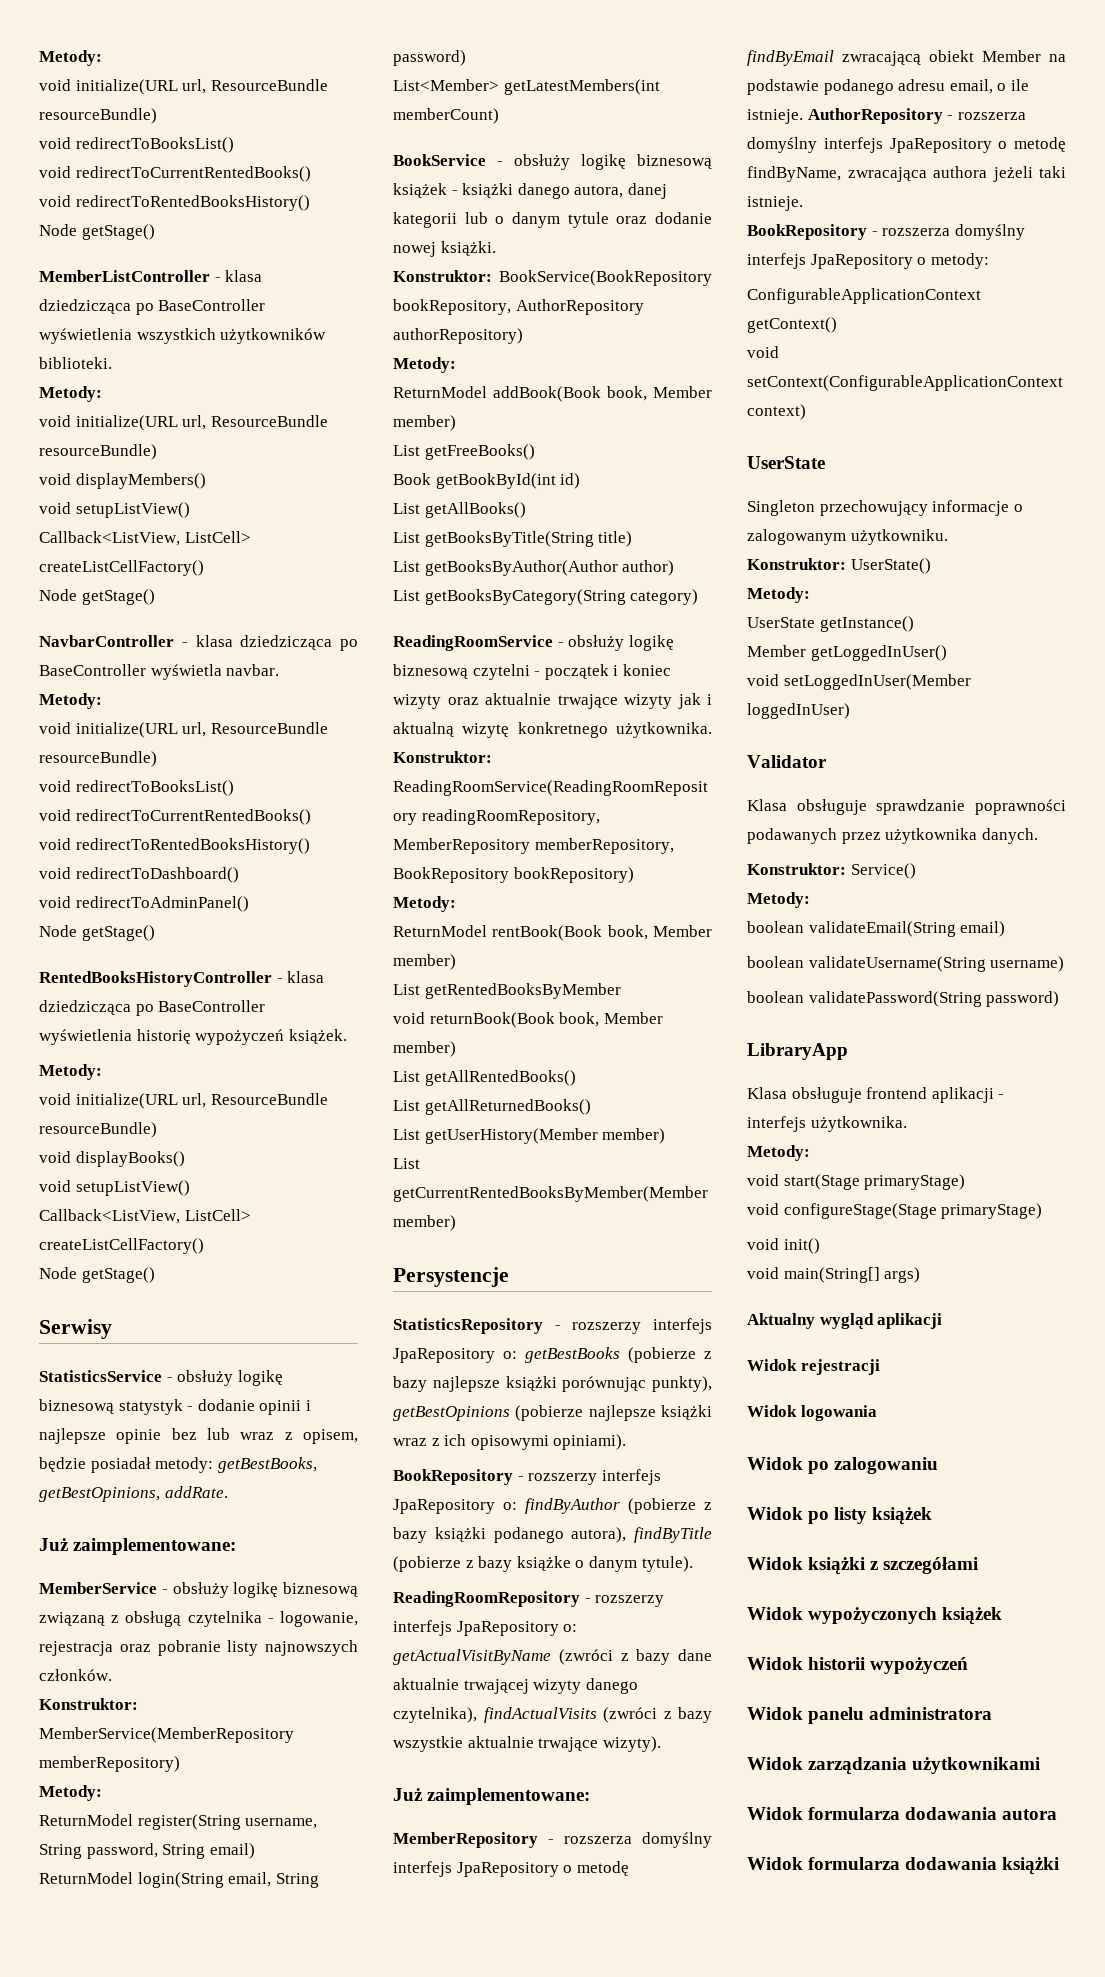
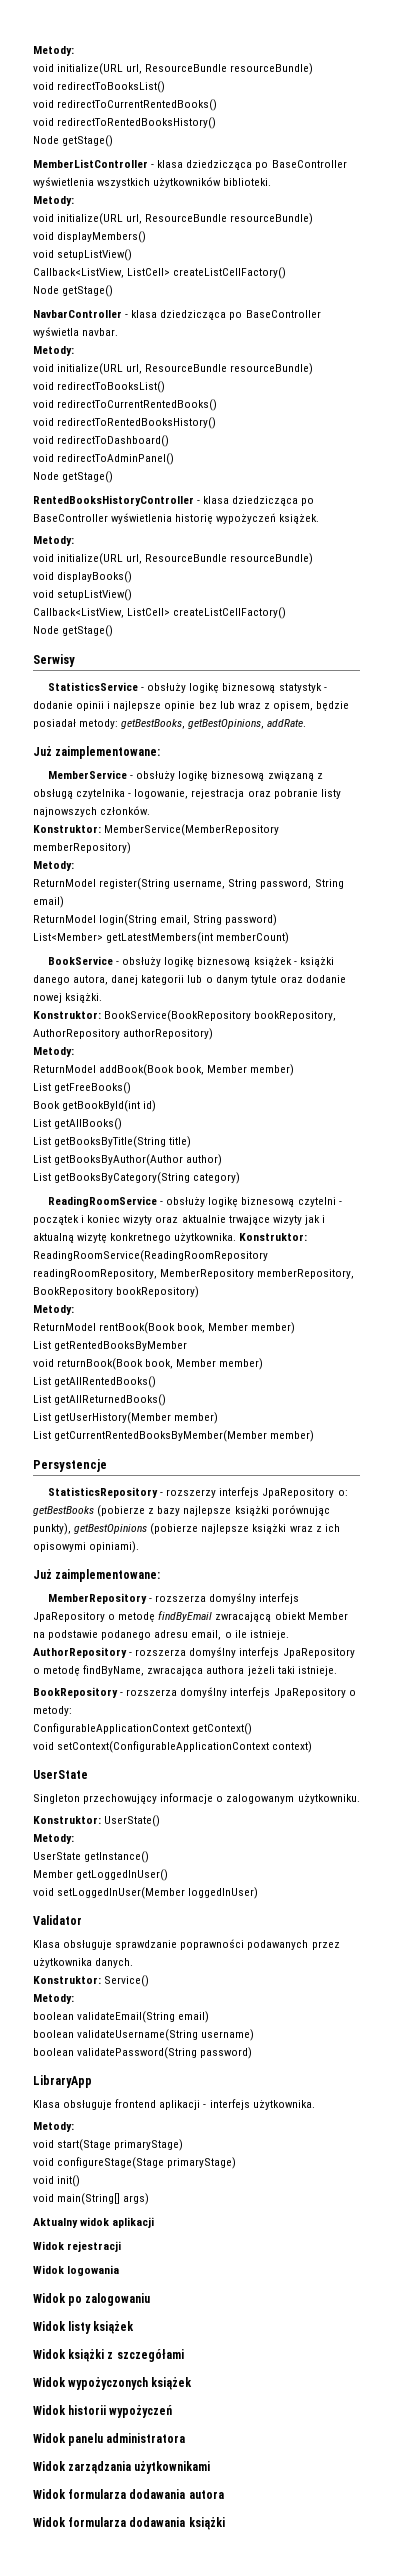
[393,1469,661,1485] [393,1498,712,1514] [393,1527,712,1543] [393,1556,693,1572] [393,1591,665,1607] [393,1620,578,1636] [393,1649,712,1665] [393,1678,638,1694] [393,1707,712,1723] [393,1736,661,1752] // BookRepository - rozszerzy interfejs JpaRepository o: findByAuthor (pobierze z bazy książki podanego autora), findByTitle (pobierze z bazy książke o danym tytule). // ReadingRoomRepository - rozszerzy interfejs JpaRepository o: getActualVisitByName (zwróci z bazy dane aktualnie trwającej wizyty danego czytelnika), findActualVisits (zwróci z bazy wszystkie aktualnie trwające wizyty). -> (140, 1547) none
[819,1313,874,1329] wygląd -> [80,2217,110,2226] widok
[808,1511,830,1524] po -> (66, 2326) none

